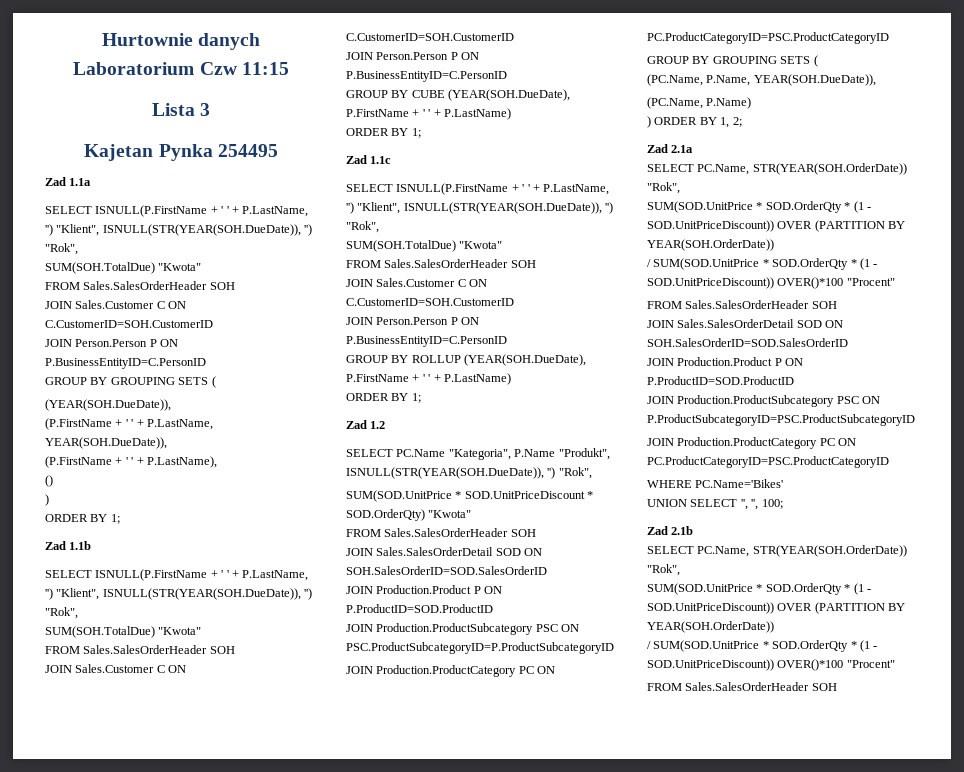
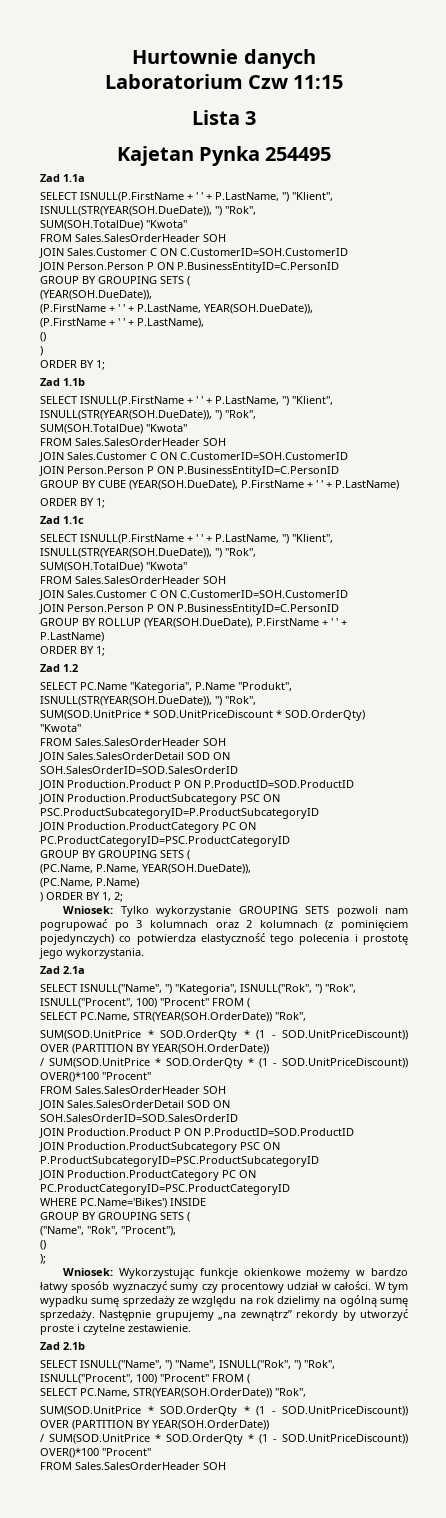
[647,144,694,153] Zad 2.1a -> [63,906,409,917] [40,919,408,931] [40,933,408,945] [39,948,144,959] [40,966,85,974] [40,984,356,995] [40,998,250,1008] Wniosek: Tylko wykorzystanie GROUPING SETS pozwoli nam pogrupować po 3 kolumnach oraz 2 kolumnach (z pominięciem pojedynczych) co potwierdza elastyczność tego polecenia i prostotę jego wykorzystania. // Zad 2.1a // SELECT ISNULL("Name", '') "Kategoria", ISNULL("Rok", '') "Rok", ISNULL("Procent", 100) "Procent" FROM (
[695,479,784,488] [647,499,783,510] [647,526,694,535] PC.Name='Bikes' // UNION SELECT '', '', 100; // Zad 2.1b -> [80,1198,206,1208] [40,1212,190,1222] [40,1226,176,1236] [40,1240,46,1250] [40,1254,46,1264] [63,1268,409,1279] [39,1281,408,1293] [40,1295,409,1307] [40,1309,408,1321] [40,1324,191,1335] [40,1342,85,1350] [40,1360,335,1370] [40,1374,250,1384] PC.Name='Bikes') INSIDE // GROUP BY GROUPING SETS ( // ("Name", "Rok", "Procent"), // () // ); // Wniosek: Wykorzystując funkcje okienkowe możemy w bardzo łatwy sposób wyznaczyć sumy czy procentowy udział w całości. W tym wypadku sumę sprzedaży ze względu na rok dzielimy na ogólną sumę sprzedaży. Następnie grupujemy „na zewnątrz” rekordy by utworzyć proste i czytelne zestawienie. // Zad 2.1b // SELECT ISNULL("Name", '') "Name", ISNULL("Rok", '') "Rok", ISNULL("Procent", 100) "Procent" FROM (

